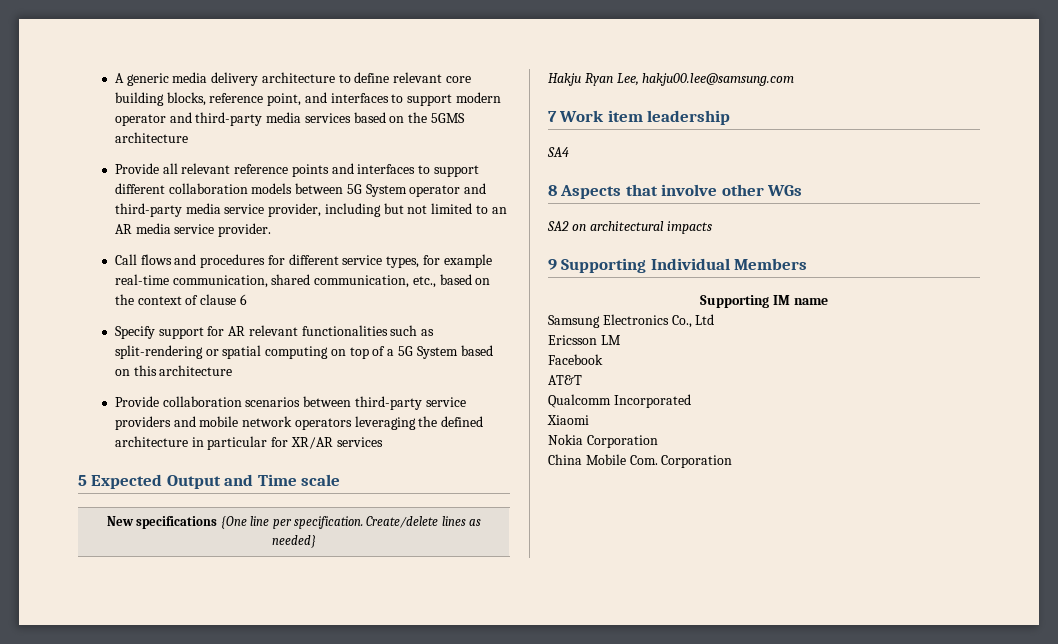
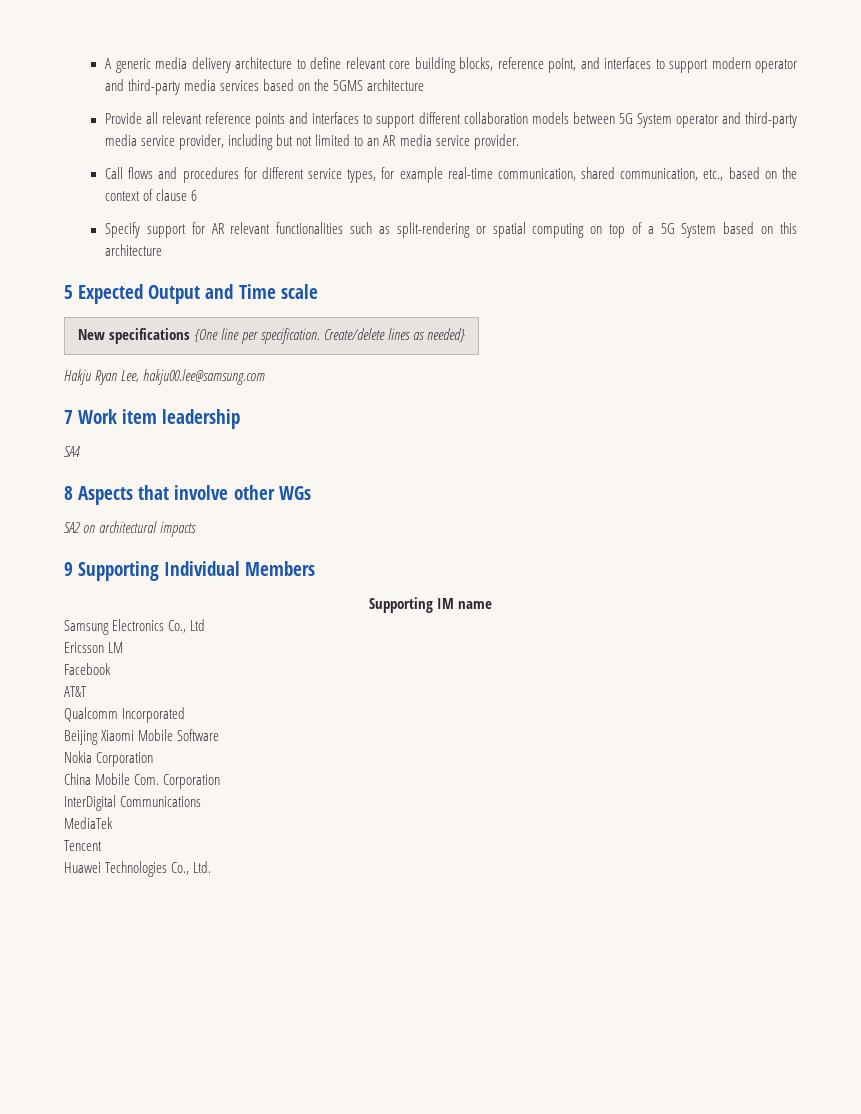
[114,396,466,410] [114,416,484,430] [114,436,383,450] // Provide collaboration scenarios between third-party service providers and mobile network operators leveraging the defined architecture in particular for XR/AR services -> (162, 250) none
(691, 401) none -> [64,730,98,745] Beijing
(589, 420) none -> [138,729,220,741] Mobile Software
(733, 461) none -> [64,795,202,811] [64,817,113,829] [64,840,102,851] [64,861,212,877] // InterDigital Communications // MediaTek // Tencent // Huawei Technologies Co., Ltd.

